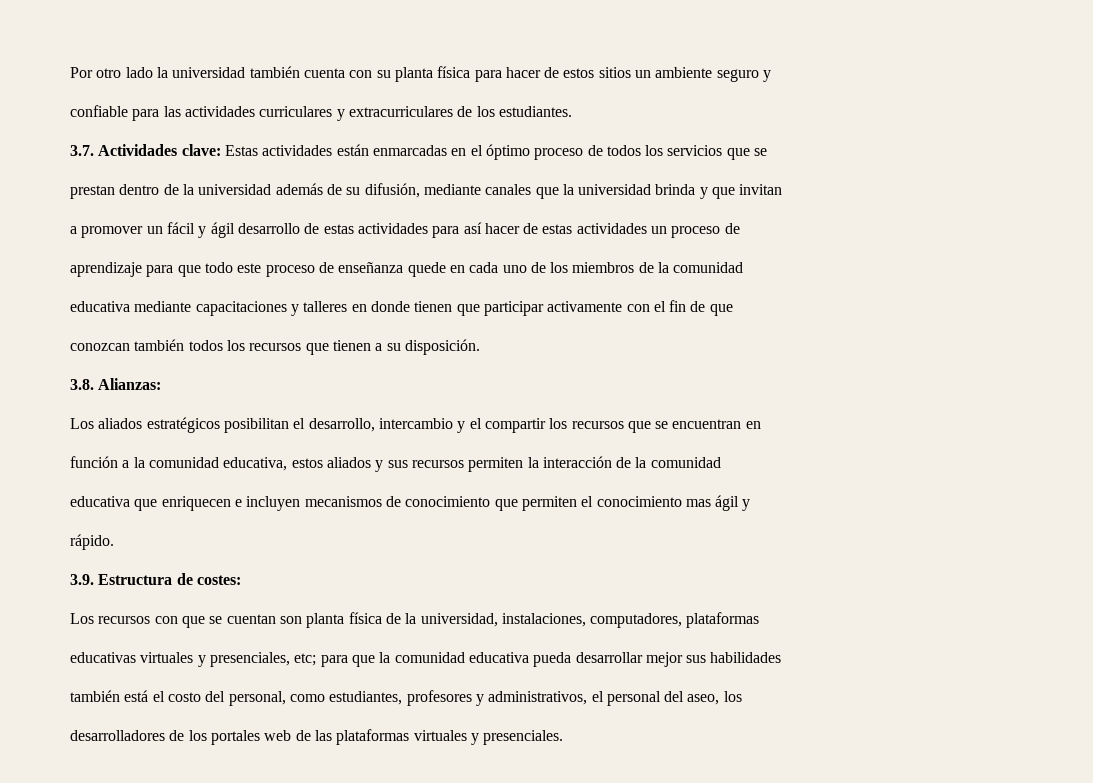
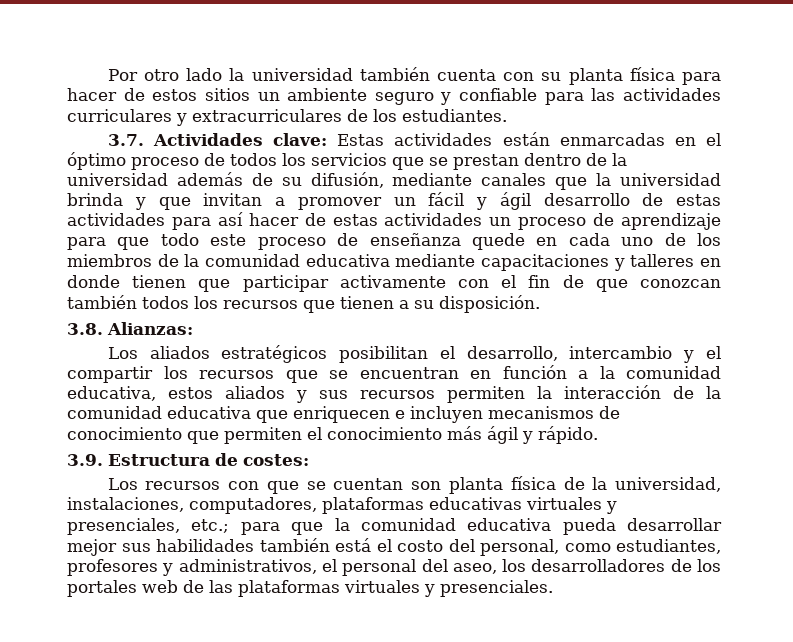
(772, 76) // -> (452, 98) none
(768, 152) // -> (448, 161) none
(783, 189) // -> (263, 199) none
(740, 228) // -> (615, 219) none
(744, 267) // -> (300, 260) none
(733, 310) // -> (628, 285) none
(761, 425) // -> (491, 374) none
(721, 462) // -> (162, 412) none
[685,499,711,507] mas -> [447,426,482,440] más
(751, 505) // -> (533, 437) none
(760, 620) // -> (424, 505) none
[294,653,317,666] etc; -> [191,519,230,533] etc.;
(782, 657) // -> (254, 545) none
(742, 696) // -> (527, 565) none

